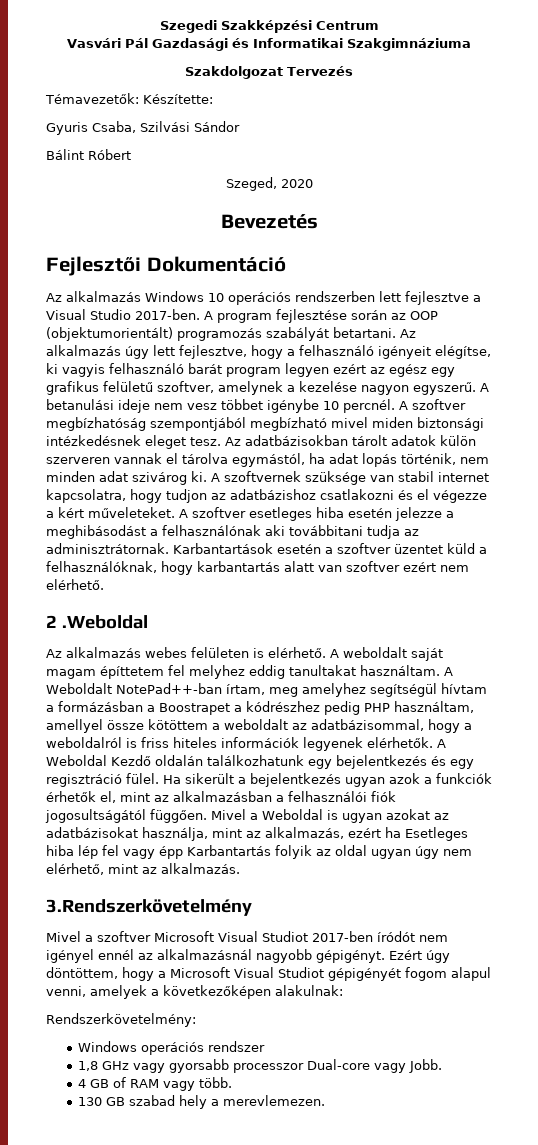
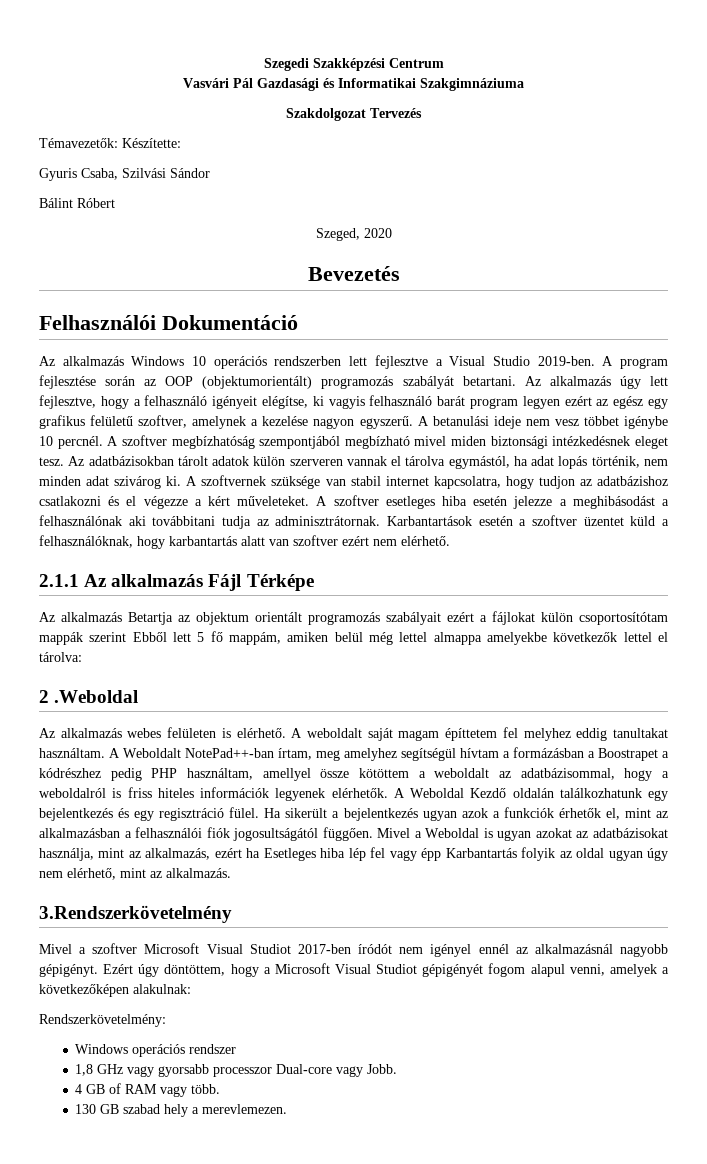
[46,256,141,276] Fejlesztői -> [39,315,156,330] Felhasználói
[135,309,200,320] 2017-ben. -> [537,356,595,366] 2019-ben.
(104, 584) none -> [39,574,314,591] [39,611,668,625] [39,631,668,645] [39,652,82,662] // 2.1.1 Az alkalmazás Fájl Térképe // Az alkalmazás Betartja az objektum orientált programozás szabályait ezért a fájlokat külön csoportosítótam mappák szerint Ebből lett 5 fő mappám, amiken belül még lettel almappa amelyekbe következők lettel el tárolva:

